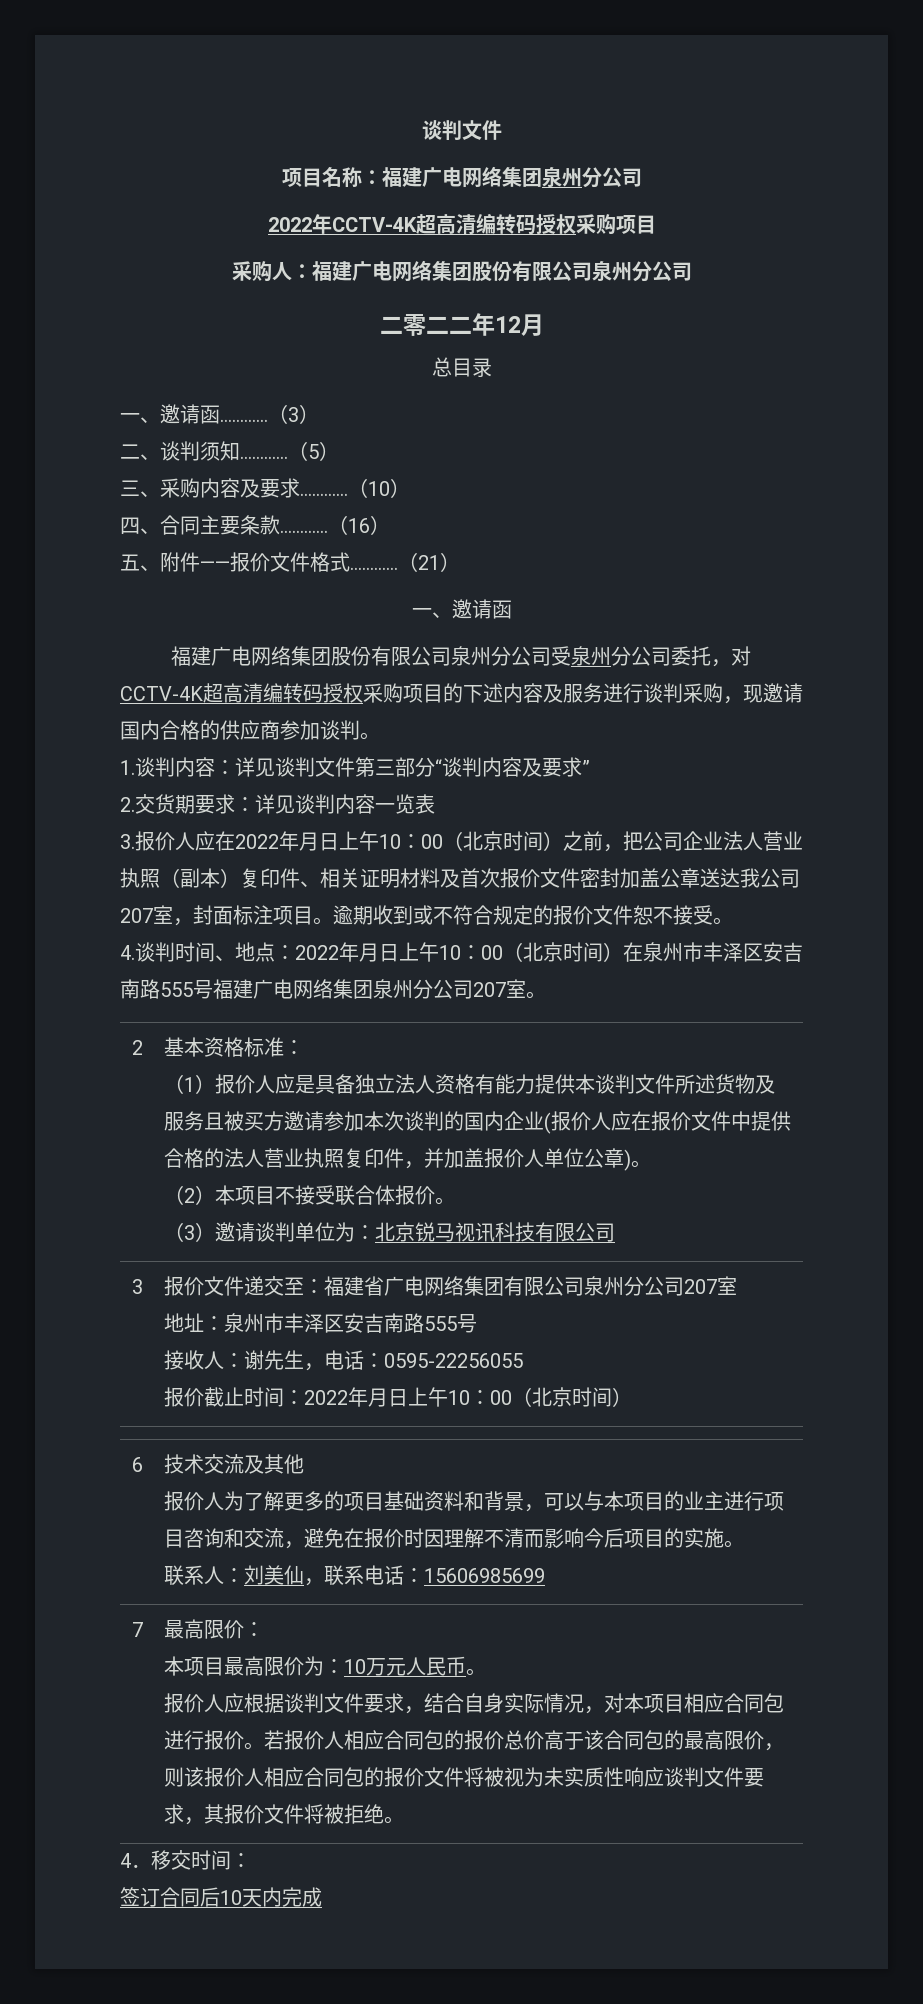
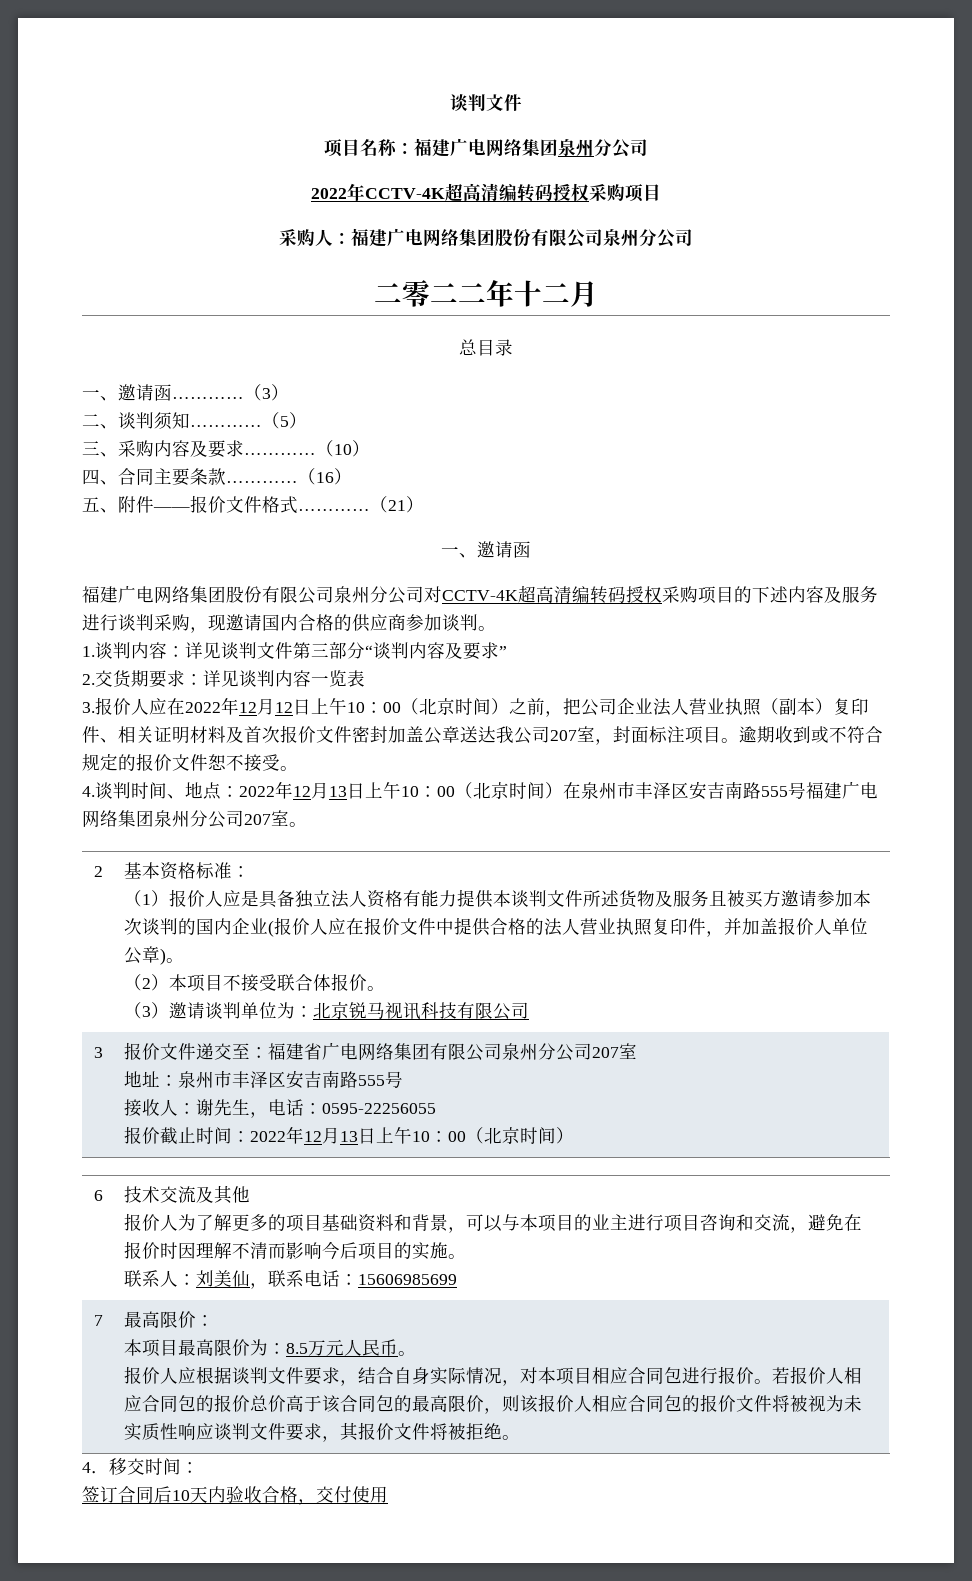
[494,316,521,333] 12 -> [514,280,570,307] 十二
[551,646,732,667] 受泉州分公司委托， -> (424, 594) none
[299,832,319,851] 月 -> [239,698,293,715] 12月12
[359,943,379,962] 月 -> [293,782,347,799] 12月13
[367,1388,388,1407] 月 -> [303,1127,358,1144] 12月13
[343,1659,366,1674] 10 -> [285,1343,308,1354] 8.5
[282,1887,322,1907] 完成 -> [226,1486,388,1505] 验收合格，交付使用

